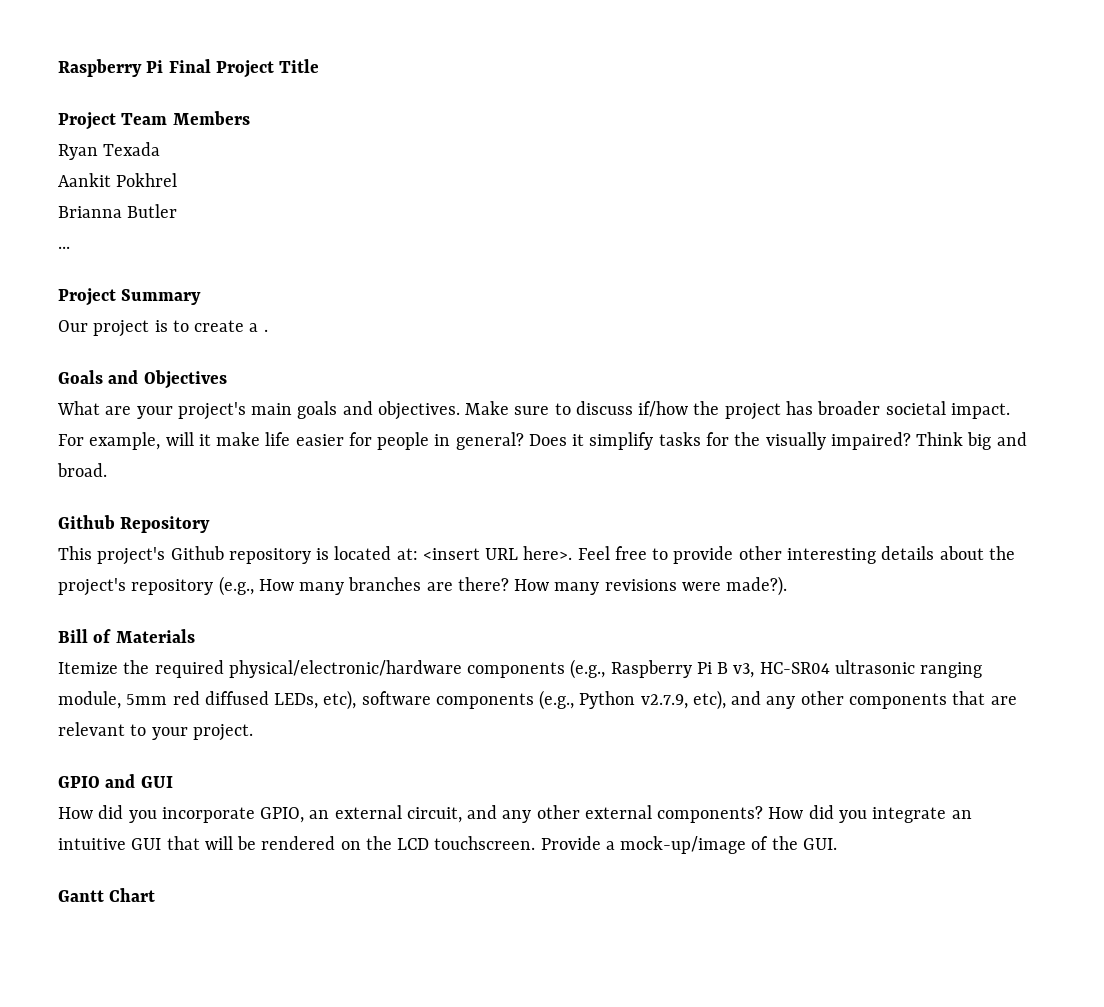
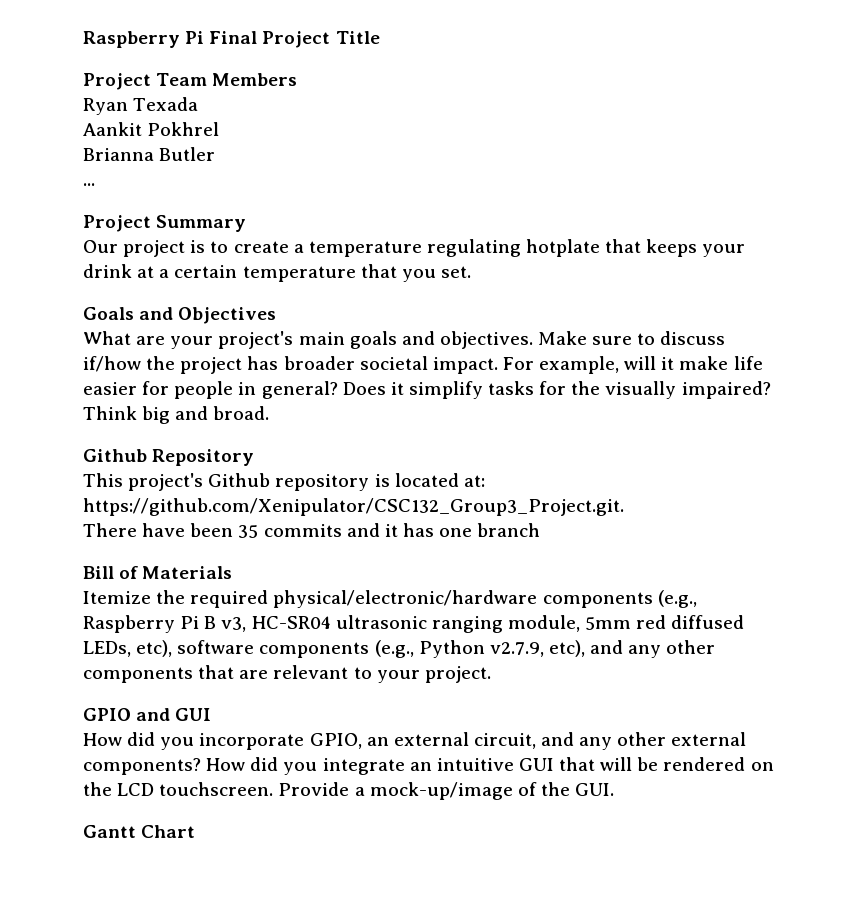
[263,329,268,332] . -> [308,239,746,257] [83,264,471,282] temperature regulating hotplate that keeps your drink at a certain temperature that you set.
[422,546,1015,564] [58,576,788,596] <insert URL here>. Feel free to provide other interesting details about the project's repository (e.g., How many branches are there? How many revisions were made?). -> [83,498,624,516] [83,523,541,538] https://github.com/Xenipulator/CSC132_Group3_Project.git. // There have been 35 commits and it has one branch

